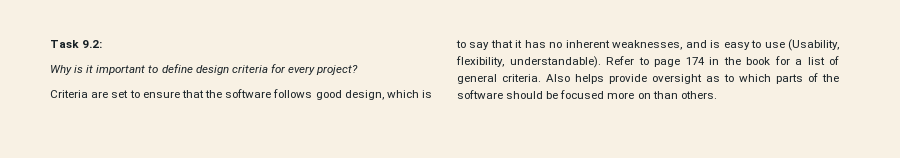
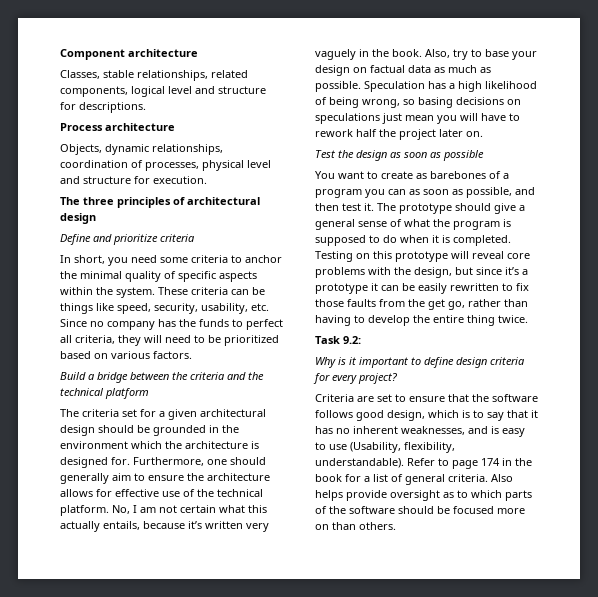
(50, 44) none -> [60,49,198,60] [60,70,248,81] [60,86,266,97] [60,102,146,113] [60,123,175,131] [60,144,223,155] [60,160,271,171] [60,176,207,184] [60,197,260,208] [60,213,96,224] [60,234,195,245] [60,255,282,266] [60,271,257,282] [60,287,265,298] [60,303,269,314] [60,319,283,330] [60,335,279,346] [60,351,192,359] [60,372,264,383] [60,388,149,399] [60,409,266,420] [60,425,239,436] [60,441,259,449] [60,457,266,468] [60,473,270,484] [60,489,263,497] [60,505,267,516] [60,521,269,532] [315,49,537,60] [315,65,491,76] [315,81,537,92] [315,97,521,108] [315,113,520,124] [315,129,483,140] [315,150,484,161] [315,171,509,179] [315,187,535,198] [315,203,525,214] [315,219,511,230] [315,235,511,246] [315,251,530,262] [315,267,528,278] [315,283,529,294] [315,299,528,310] [315,315,528,326] Component architecture // Classes, stable relationships, related components, logical level and structure for descriptions. // Process architecture // Objects, dynamic relationships, coordination of processes, physical level and structure for execution. // The three principles of architectural design // Define and prioritize criteria // In short, you need some criteria to anchor the minimal quality of specific aspects within the system. These criteria can be things like speed, security, usability, etc. Since no company has the funds to perfect all criteria, they will need to be prioritized based on various factors. // Build a bridge between the criteria and the technical platform // The criteria set for a given architectural design should be grounded in the environment which the architecture is designed for. Furthermore, one should generally aim to ensure the architecture allows for effective use of the technical platform. No, I am not certain what this actually entails, because it’s written very vaguely in the book. Also, try to base your design on factual data as much as possible. Speculation has a high likelihood of being wrong, so basing decisions on speculations just mean you will have to rework half the project later on. // Test the design as soon as possible // You want to create as barebones of a program you can as soon as possible, and then test it. The prototype should give a general sense of what the program is supposed to do when it is completed. Testing on this prototype will reveal core problems with the design, but since it’s a prototype it can be easily rewritten to fix those faults from the get go, rather than having to develop the entire thing twice. //

